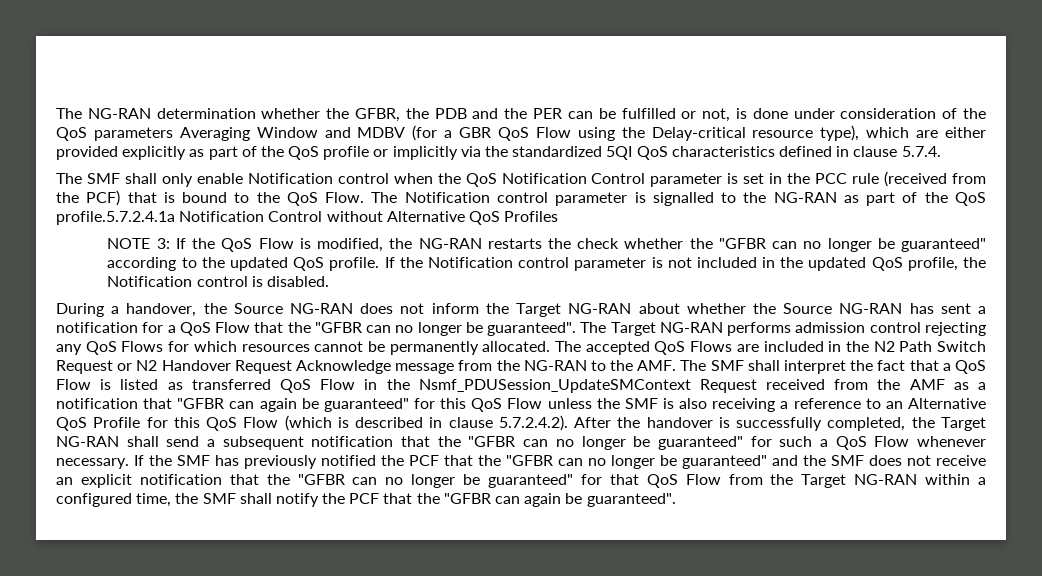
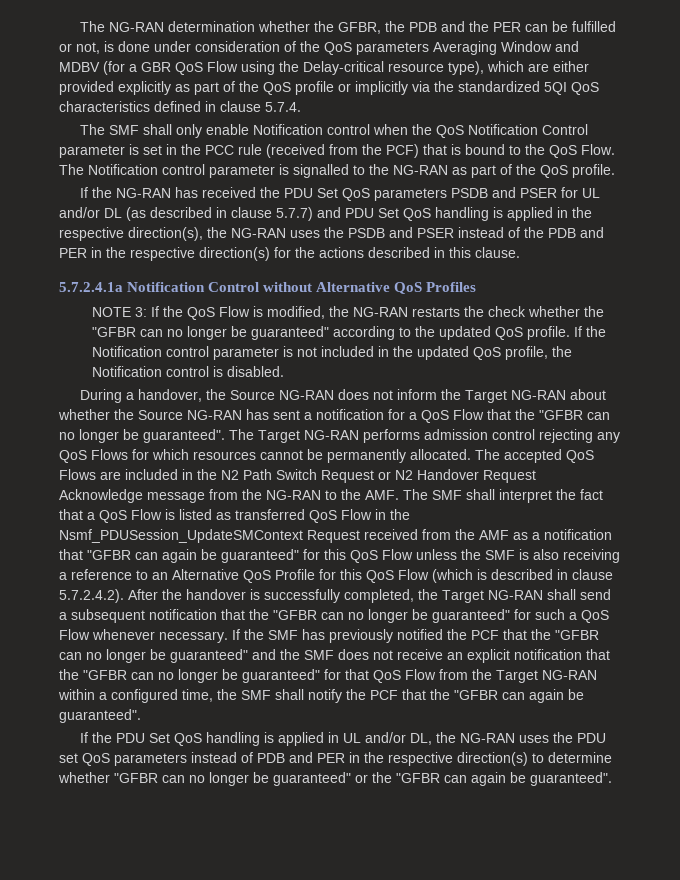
[56,211,175,225] profile.5.7.2.4.1a -> [572,164,615,178] [79,187,600,201] [59,207,592,221] [59,227,604,241] [59,247,520,261] [59,282,123,292] profile. // If the NG-RAN has received the PDU Set QoS parameters PSDB and PSER for UL and/or DL (as described in clause 5.7.7) and PDU Set QoS handling is applied in the respective direction(s), the NG-RAN uses the PSDB and PSER instead of the PDB and PER in the respective direction(s) for the actions described in this clause. // 5.7.2.4.1a
(676, 500) none -> [79,732,606,746] [59,752,612,766] [58,772,612,786] // If the PDU Set QoS handling is applied in UL and/or DL, the NG-RAN uses the PDU set QoS parameters instead of PDB and PER in the respective direction(s) to determine whether "GFBR can no longer be guaranteed" or the "GFBR can again be guaranteed".

